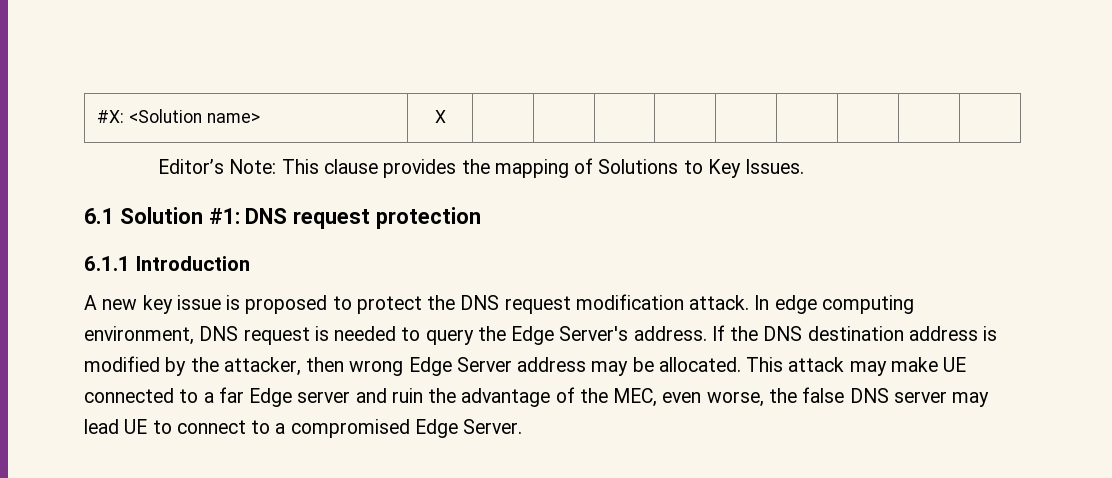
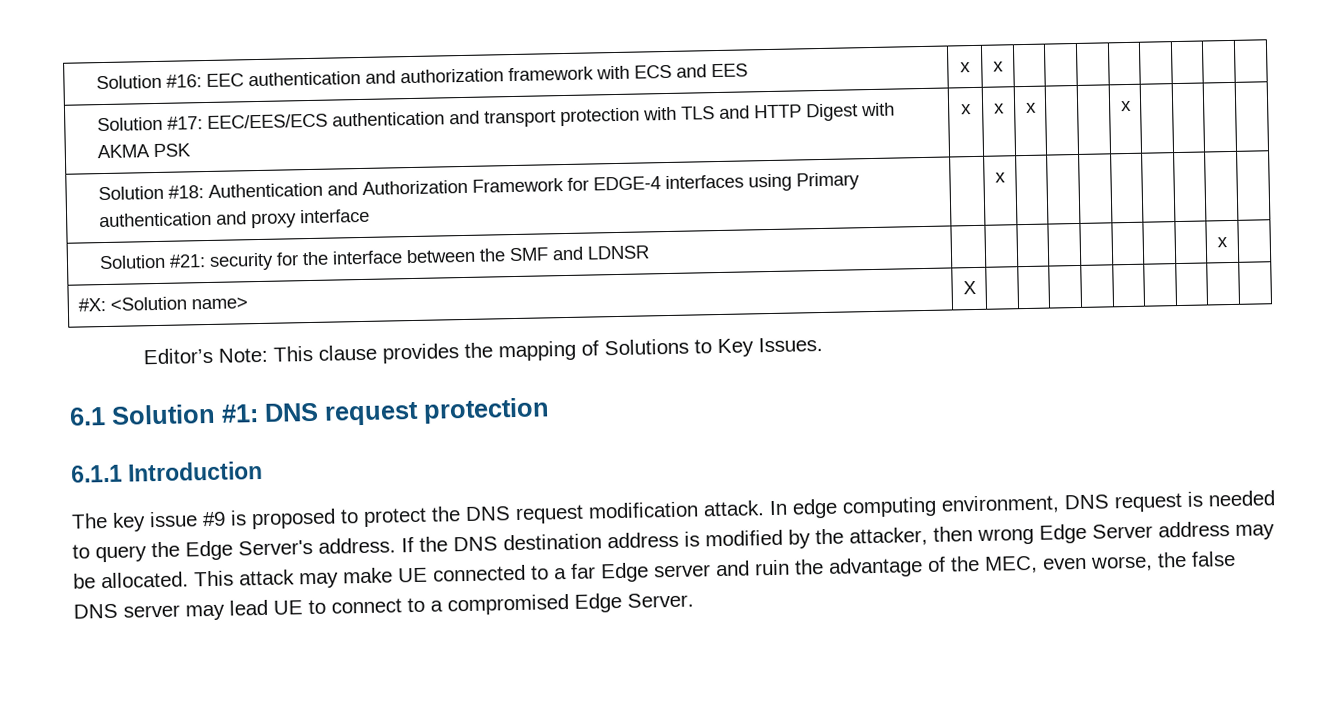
(97, 116) none -> [96,63,749,90] [960,62,971,73] [993,61,1004,72] [97,102,896,132] [97,143,192,159] [961,104,972,115] [994,103,1005,114] [1025,102,1037,113] [1120,100,1132,112] [98,172,861,201] [99,208,371,229] [995,172,1006,183] [99,245,651,271] [1217,237,1228,248] Solution #16: EEC authentication and authorization framework with ECS and EES | x | x | | | | | | | | // Solution #17: EEC/EES/ECS authentication and transport protection with TLS and HTTP Digest with AKMA PSK | x | x | x | | | x | | | | // Solution #18: Authentication and Authorization Framework for EDGE-4 interfaces using Primary authentication and proxy interface | | x | | | | | | | | // Solution #21: security for the interface between the SMF and LDNSR | | | | | | | | | x | //
[84,295,138,310] A new -> [71,513,108,529] The
(221, 302) none -> [202,511,226,527] #9

